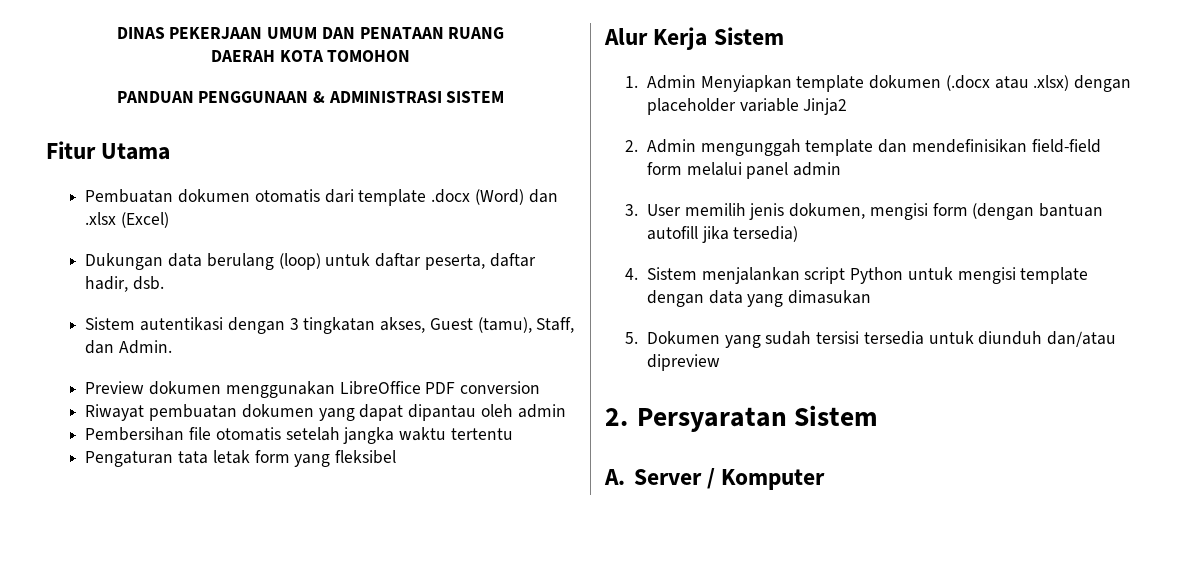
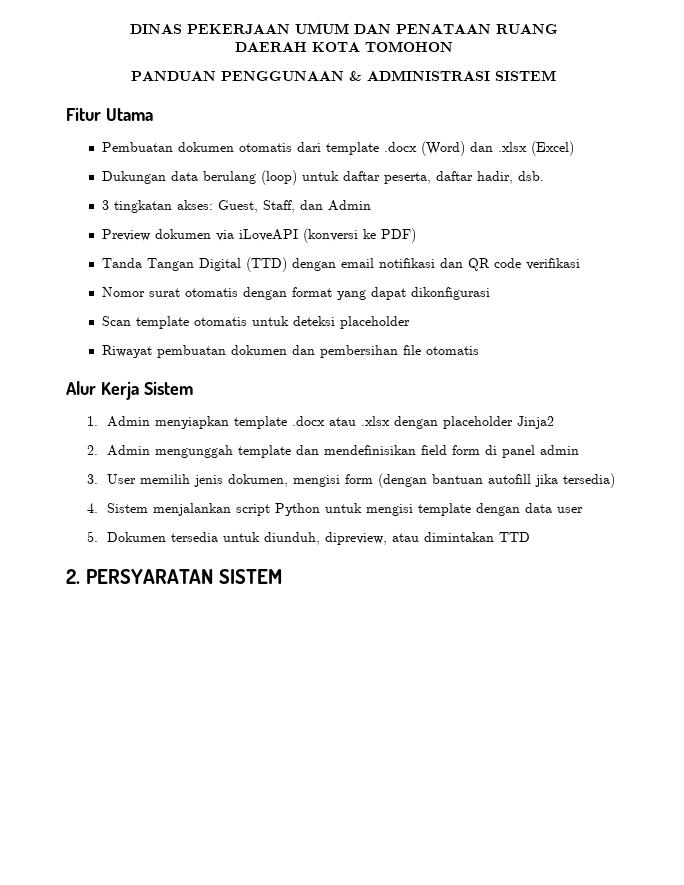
[85,317,532,334] Sistem autentikasi dengan 3 tingkatan akses, Guest (tamu), -> [101,200,258,213] 3 tingkatan akses: Guest,
[119,340,173,354] Admin. -> [327,200,371,211] Admin
[225,381,541,398] [85,404,566,421] [85,427,513,444] [85,450,397,467] menggunakan LibreOffice PDF conversion // Riwayat pembuatan dokumen yang dapat dipantau oleh admin // Pembersihan file otomatis setelah jangka waktu tertentu // Pengaturan tata letak form yang fleksibel -> [215,228,416,243] [101,257,580,272] [101,287,490,300] [101,316,410,329] [101,345,479,358] via iLoveAPI (konversi ke PDF) // Tanda Tangan Digital (TTD) dengan email notifikasi dan QR code verifikasi // Nomor surat otomatis dengan format yang dapat dikonfigurasi // Scan template otomatis untuk deteksi placeholder // Riwayat pembuatan dokumen dan pembersihan file otomatis
[700,75,1070,92] Menyiapkan template dokumen (.docx atau .xlsx) -> [155,416,391,429] menyiapkan template .docx atau .xlsx
[739,98,799,112] variable -> (514, 422) none
[1031,139,1101,153] [646,162,742,176] field-field form melalui -> [421,445,498,455] field form di
[747,290,872,307] yang dimasukan -> [557,507,584,513] user
[724,331,1117,348] [646,354,720,371] [605,405,879,432] [604,468,826,490] yang sudah tersisi tersedia untuk diunduh dan/atau dipreview // 2. Persyaratan Sistem // A. Server / Komputer -> [171,532,531,545] [66,569,283,584] tersedia untuk diunduh, dipreview, atau dimintakan TTD // 2. PERSYARATAN SISTEM

